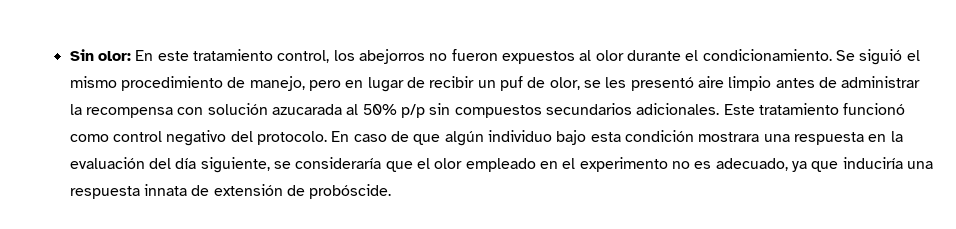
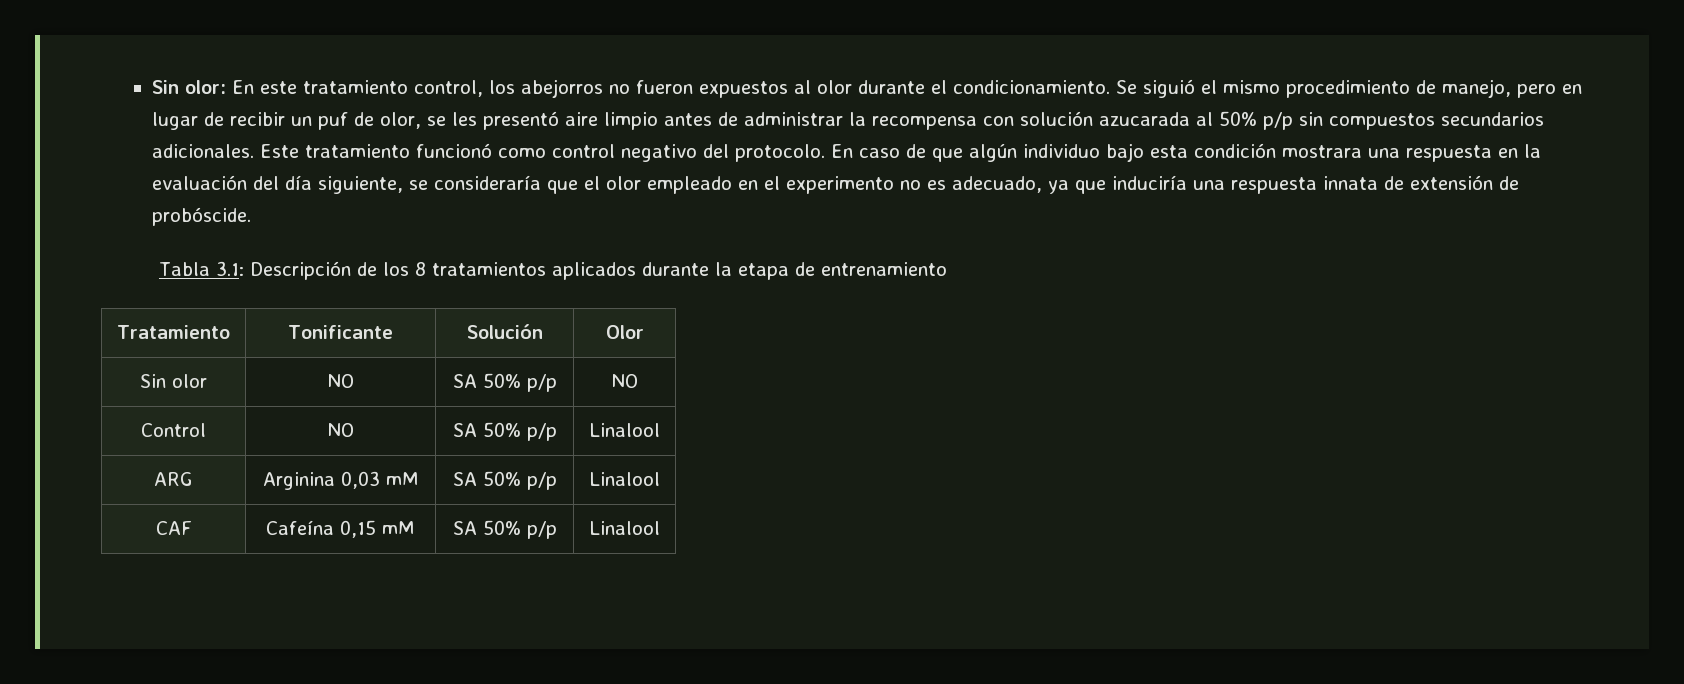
(392, 191) none -> [158,261,947,280] [117,325,231,339] [288,325,394,339] [466,324,543,339] [605,325,644,339] [140,374,207,388] [327,374,354,388] [452,373,557,392] [611,374,638,388] [141,423,206,437] [327,423,354,437] [452,422,557,441] [589,423,660,437] [154,472,193,486] [262,471,419,490] [452,471,557,490] [589,472,660,486] [155,521,192,535] [266,520,415,538] [452,520,557,539] [589,521,660,535] // Tabla 3.1: Descripción de los 8 tratamientos aplicados durante la etapa de entrenamiento // Tratamiento | Tonificante | Solución | Olor // Sin olor | NO | SA 50% p/p | NO // Control | NO | SA 50% p/p | Linalool // ARG | Arginina 0,03 mM | SA 50% p/p | Linalool // CAF | Cafeína 0,15 mM | SA 50% p/p | Linalool

